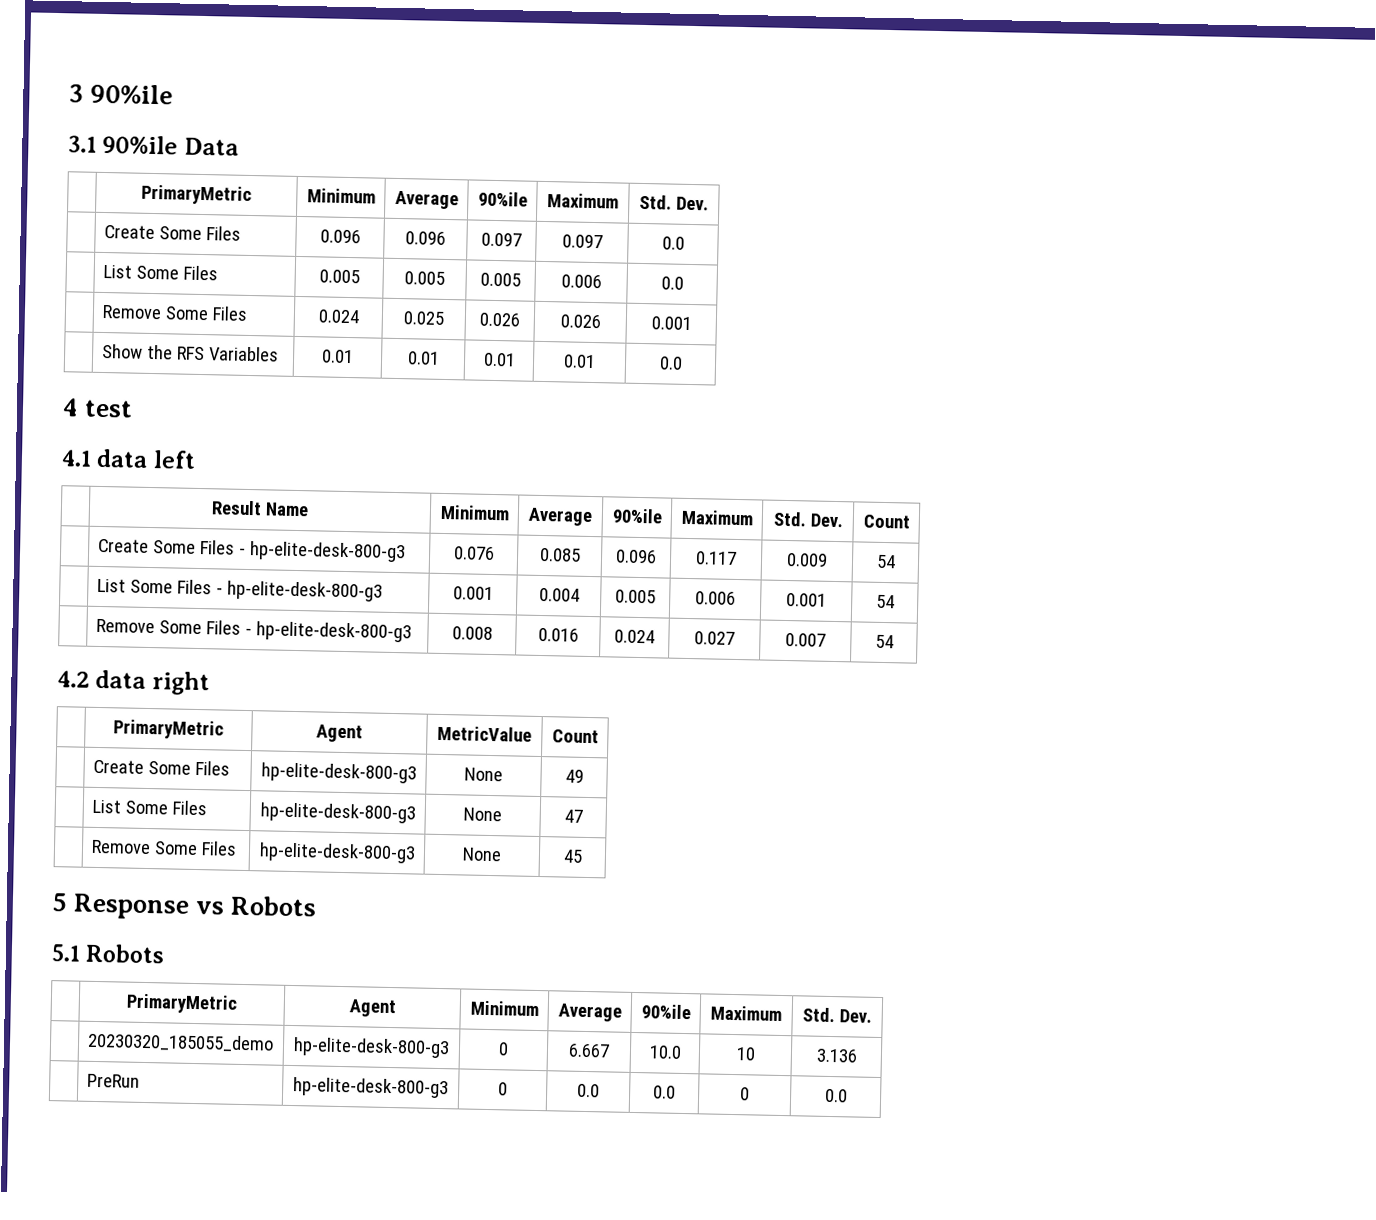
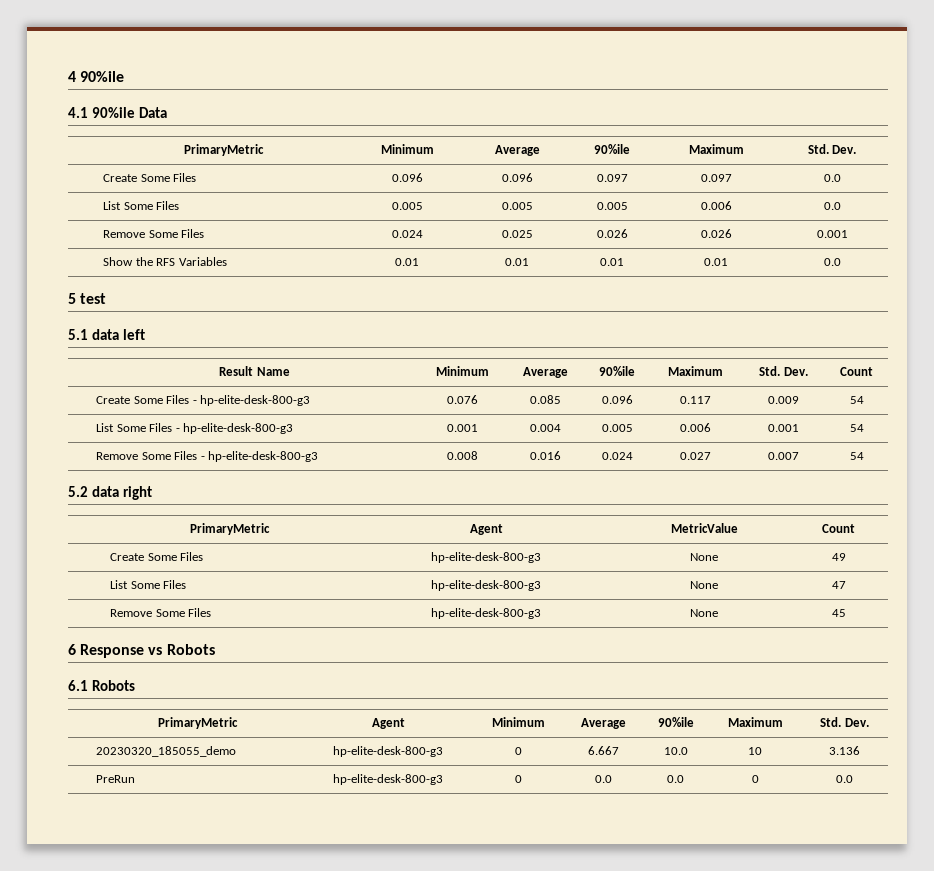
[69,83,84,103] 3 -> [68,71,76,82] 4
[68,135,97,153] 3.1 -> [68,107,88,118] 4.1
[62,398,79,417] 4 -> [68,293,76,304] 5
[61,449,92,467] 4.1 -> [68,329,88,340] 5.1
[57,670,90,688] 4.2 -> [68,486,88,497] 5.2
[52,893,68,912] 5 -> [68,644,76,655] 6
[51,944,81,962] 5.1 -> [68,680,88,691] 6.1

